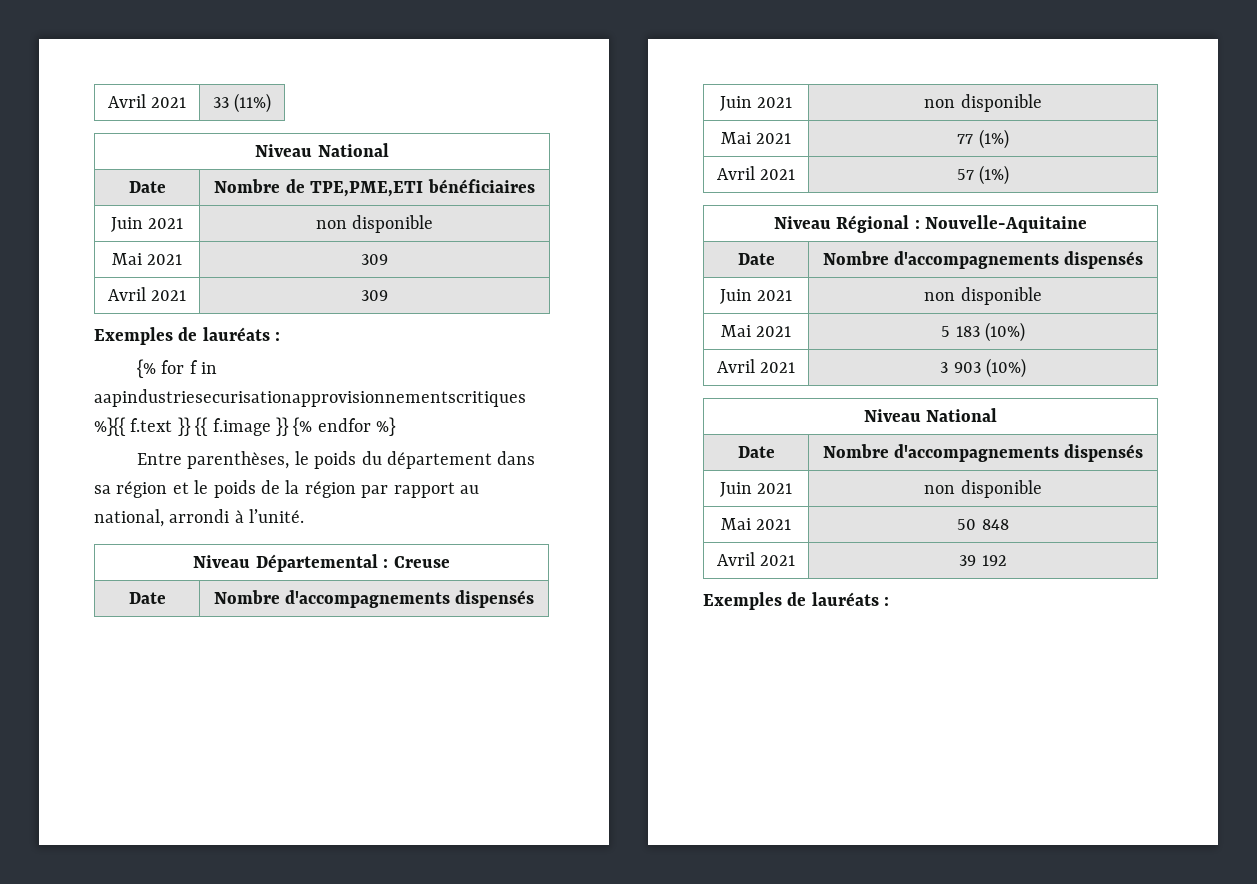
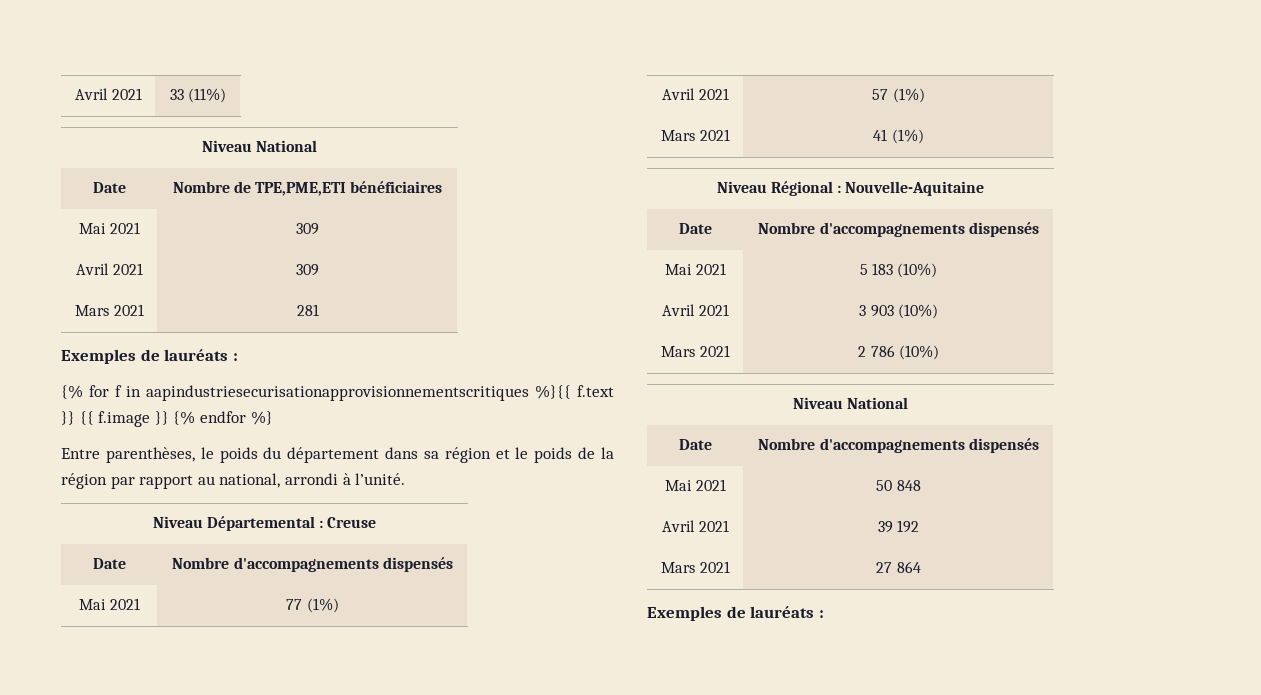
[110,217,184,232] [315,215,434,233] // Juin 2021 | non disponible -> (443, 187) none
(388, 295) none -> [75,304,144,316] [296,304,319,316] // Mars 2021 | 281
[719,96,793,111] [924,94,1042,112] // Juin 2021 | non disponible -> (453, 564) none
(1010, 175) none -> [661,129,730,141] [873,129,924,144] // Mars 2021 | 41 (1%)
[719,289,793,304] [924,287,1042,305] // Juin 2021 | non disponible -> (1039, 229) none
(1026, 368) none -> [661,345,730,357] [858,345,939,360] // Mars 2021 | 2 786 (10%)
[719,482,793,497] [924,480,1042,498] // Juin 2021 | non disponible -> (1039, 445) none
(1007, 560) none -> [661,561,730,573] [876,561,921,573] // Mars 2021 | 27 864

